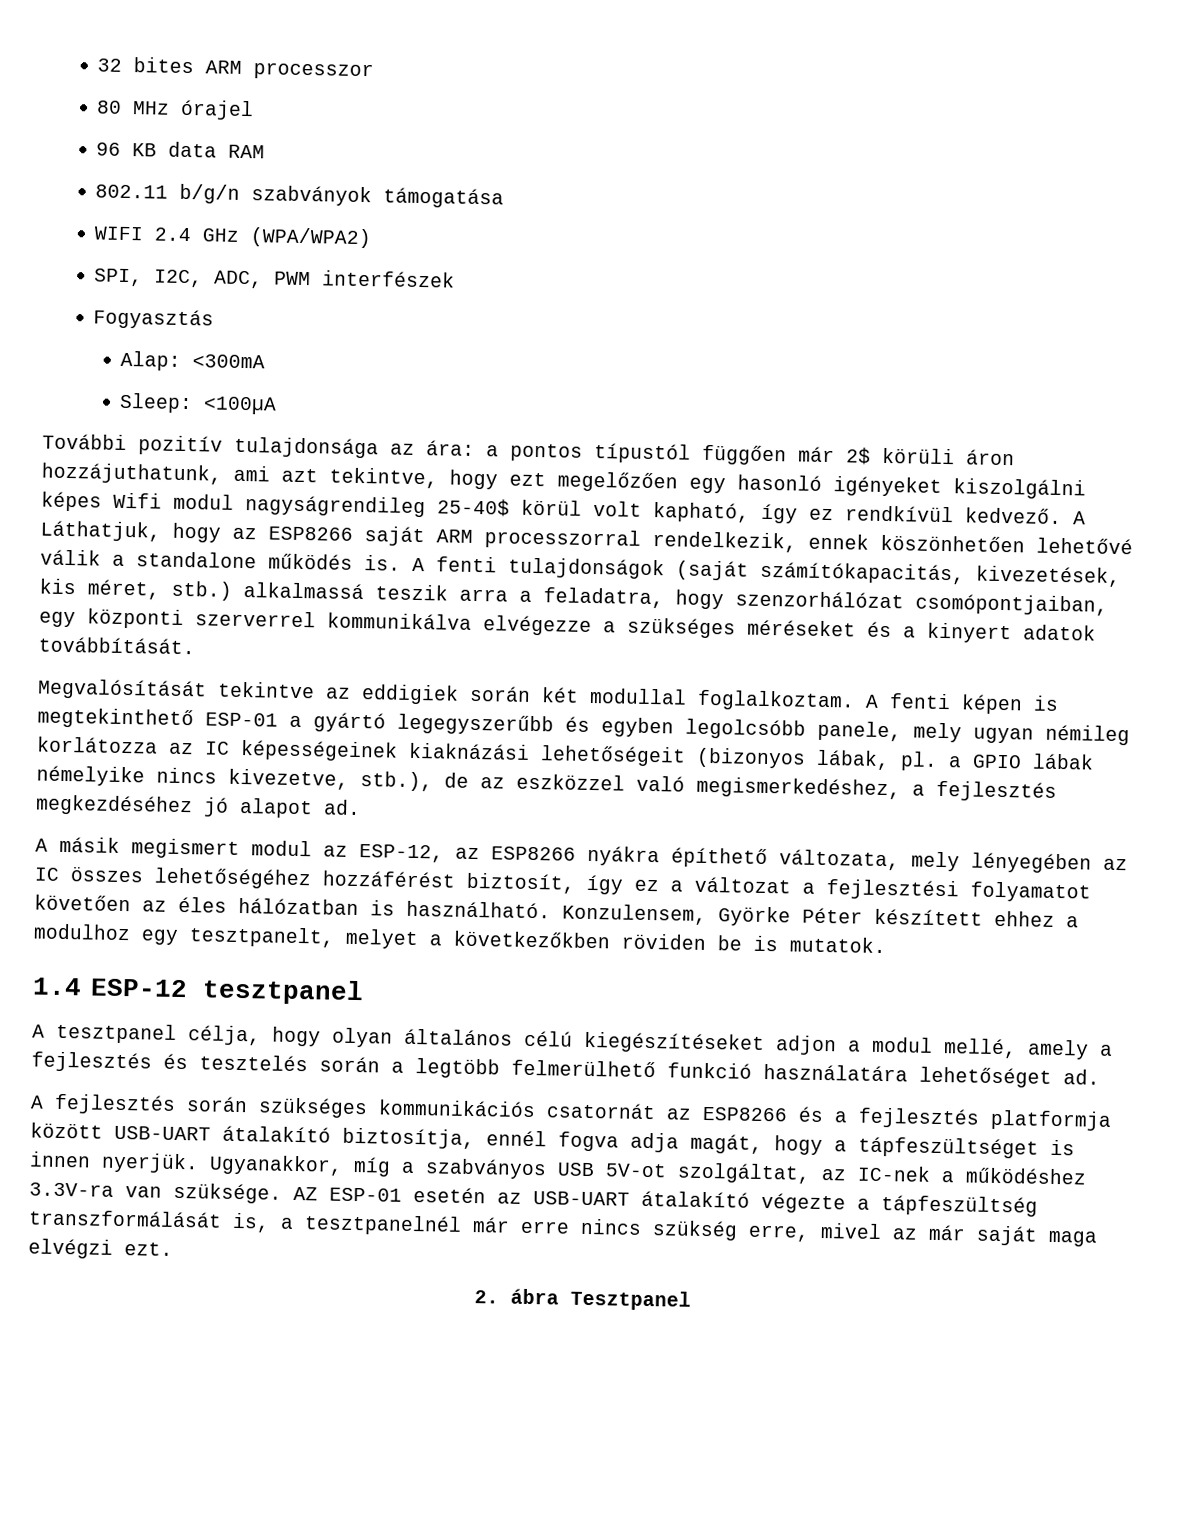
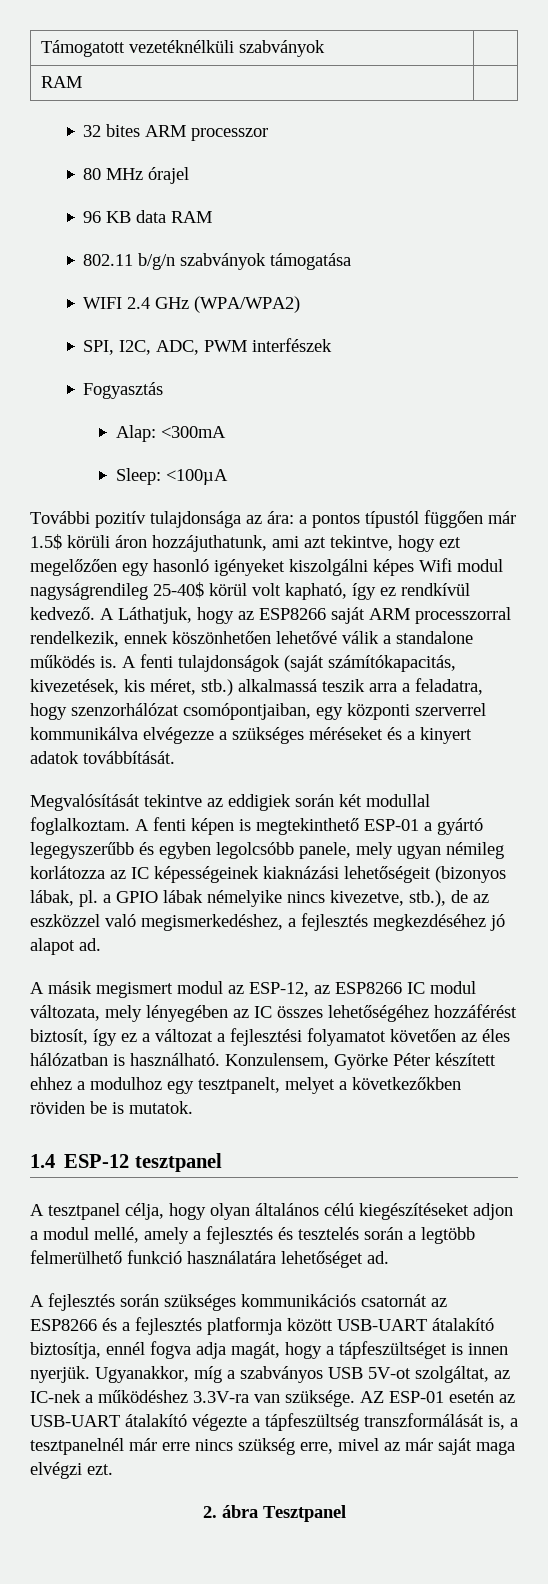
(97, 65) none -> [40,40,325,57] [40,76,82,88] Támogatott vezetéknélküli szabványok | // RAM | //
[846,447,871,465] 2$ -> [30,534,62,550] 1.5$
[587,845,768,869] nyákra építhető -> [407,981,476,994] IC modul

